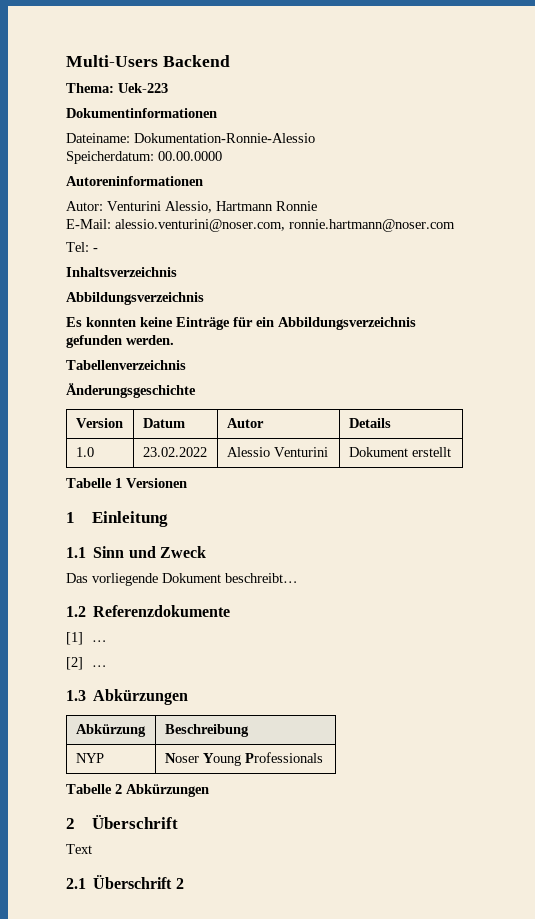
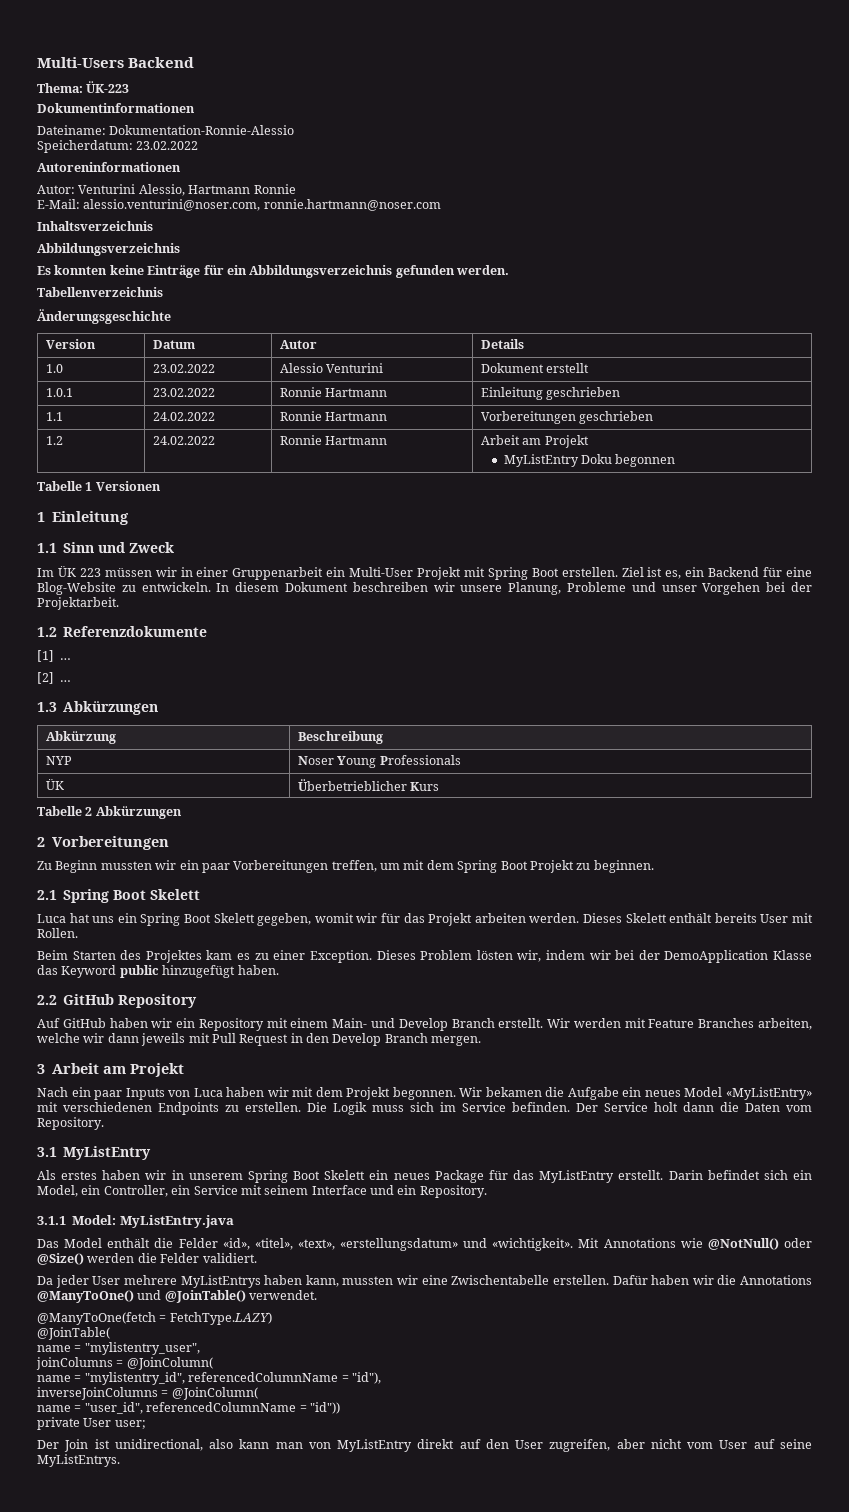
[118,83,168,93] Uek-223 -> [86,81,130,93] ÜK-223
[158,151,222,161] 00.00.0000 -> [136,141,199,150] 23.02.2022
[66,242,98,252] // Tel: - -> (441, 205) none
(451, 452) none -> [46,388,74,397] [153,388,216,397] [280,387,388,397] [481,387,621,400] [46,412,64,421] [153,412,216,421] [280,411,388,421] [481,411,654,424] [46,436,64,445] [153,436,216,445] [280,435,388,445] [481,435,589,448] [503,454,676,467] // 1.0.1 | 23.02.2022 | Ronnie Hartmann | Einleitung geschrieben // 1.1 | 24.02.2022 | Ronnie Hartmann | Vorbereitungen geschrieben // 1.2 | 24.02.2022 | Ronnie Hartmann | Arbeit am Projekt // MyListEntry Doku begonnen
[66,573,298,586] Das vorliegende Dokument beschreibt… -> [37,566,813,580] [37,582,812,595] [37,597,119,610] Im ÜK 223 müssen wir in einer Gruppenarbeit ein Multi-User Projekt mit Spring Boot erstellen. Ziel ist es, ein Backend für eine Blog-Website zu entwickeln. In diesem Dokument beschreiben wir unsere Planung, Probleme und unser Vorgehen bei der Projektarbeit.
(323, 757) none -> [46,779,65,790] [298,779,440,791] // ÜK | Überbetrieblicher Kurs
[92,815,179,829] [66,844,92,854] [66,875,184,889] Überschrift // Text // 2.1 Überschrift 2 -> [51,836,169,850] [37,860,654,873] [37,889,201,903] [37,913,814,926] [37,928,78,938] [37,950,812,963] [37,965,279,978] [37,994,198,1008] [37,1018,813,1031] [37,1033,482,1046] [37,1063,184,1077] [37,1087,812,1100] [37,1102,812,1115] [37,1117,104,1130] [37,1146,152,1160] [37,1170,812,1183] [37,1185,487,1198] [37,1215,234,1228] [37,1238,812,1251] [37,1253,257,1265] [37,1275,812,1288] [37,1290,318,1303] [37,1312,272,1325] [37,1327,110,1340] [37,1342,200,1355] [36,1357,213,1370] [37,1372,381,1385] [37,1387,258,1400] [37,1402,340,1414] [37,1417,146,1430] [37,1439,813,1452] [37,1454,120,1467] Vorbereitungen // Zu Beginn mussten wir ein paar Vorbereitungen treffen, um mit dem Spring Boot Projekt zu beginnen. // 2.1 Spring Boot Skelett // Luca hat uns ein Spring Boot Skelett gegeben, womit wir für das Projekt arbeiten werden. Dieses Skelett enthält bereits User mit Rollen. // Beim Starten des Projektes kam es zu einer Exception. Dieses Problem lösten wir, indem wir bei der DemoApplication Klasse das Keyword public hinzugefügt haben. // 2.2 GitHub Repository // Auf GitHub haben wir ein Repository mit einem Main- und Develop Branch erstellt. Wir werden mit Feature Branches arbeiten, welche wir dann jeweils mit Pull Request in den Develop Branch mergen. // 3 Arbeit am Projekt // Nach ein paar Inputs von Luca haben wir mit dem Projekt begonnen. Wir bekamen die Aufgabe ein neues Model «MyListEntry» mit verschiedenen Endpoints zu erstellen. Die Logik muss sich im Service befinden. Der Service holt dann die Daten vom Repository. // 3.1 MyListEntry // Als erstes haben wir in unserem Spring Boot Skelett ein neues Package für das MyListEntry erstellt. Darin befindet sich ein Model, ein Controller, ein Service mit seinem Interface und ein Repository. // 3.1.1 Model: MyListEntry.java // Das Model enthält die Felder «id», «titel», «text», «erstellungsdatum» und «wichtigkeit». Mit Annotations wie @NotNull() oder @Size() werden die Felder validiert. // Da jeder User mehrere MyListEntrys haben kann, mussten wir eine Zwischentabelle erstellen. Dafür haben wir die Annotations @ManyToOne() und @JoinTable() verwendet. // @ManyToOne(fetch = FetchType.LAZY) // @JoinTable( // name = "mylistentry_user", // joinColumns = @JoinColumn( // name = "mylistentry_id", referencedColumnName = "id"), // inverseJoinColumns = @JoinColumn( // name = "user_id", referencedColumnName = "id")) // private User user; // Der Join ist unidirectional, also kann man von MyListEntry direkt auf den User zugreifen, aber nicht vom User auf seine MyListEntrys.

